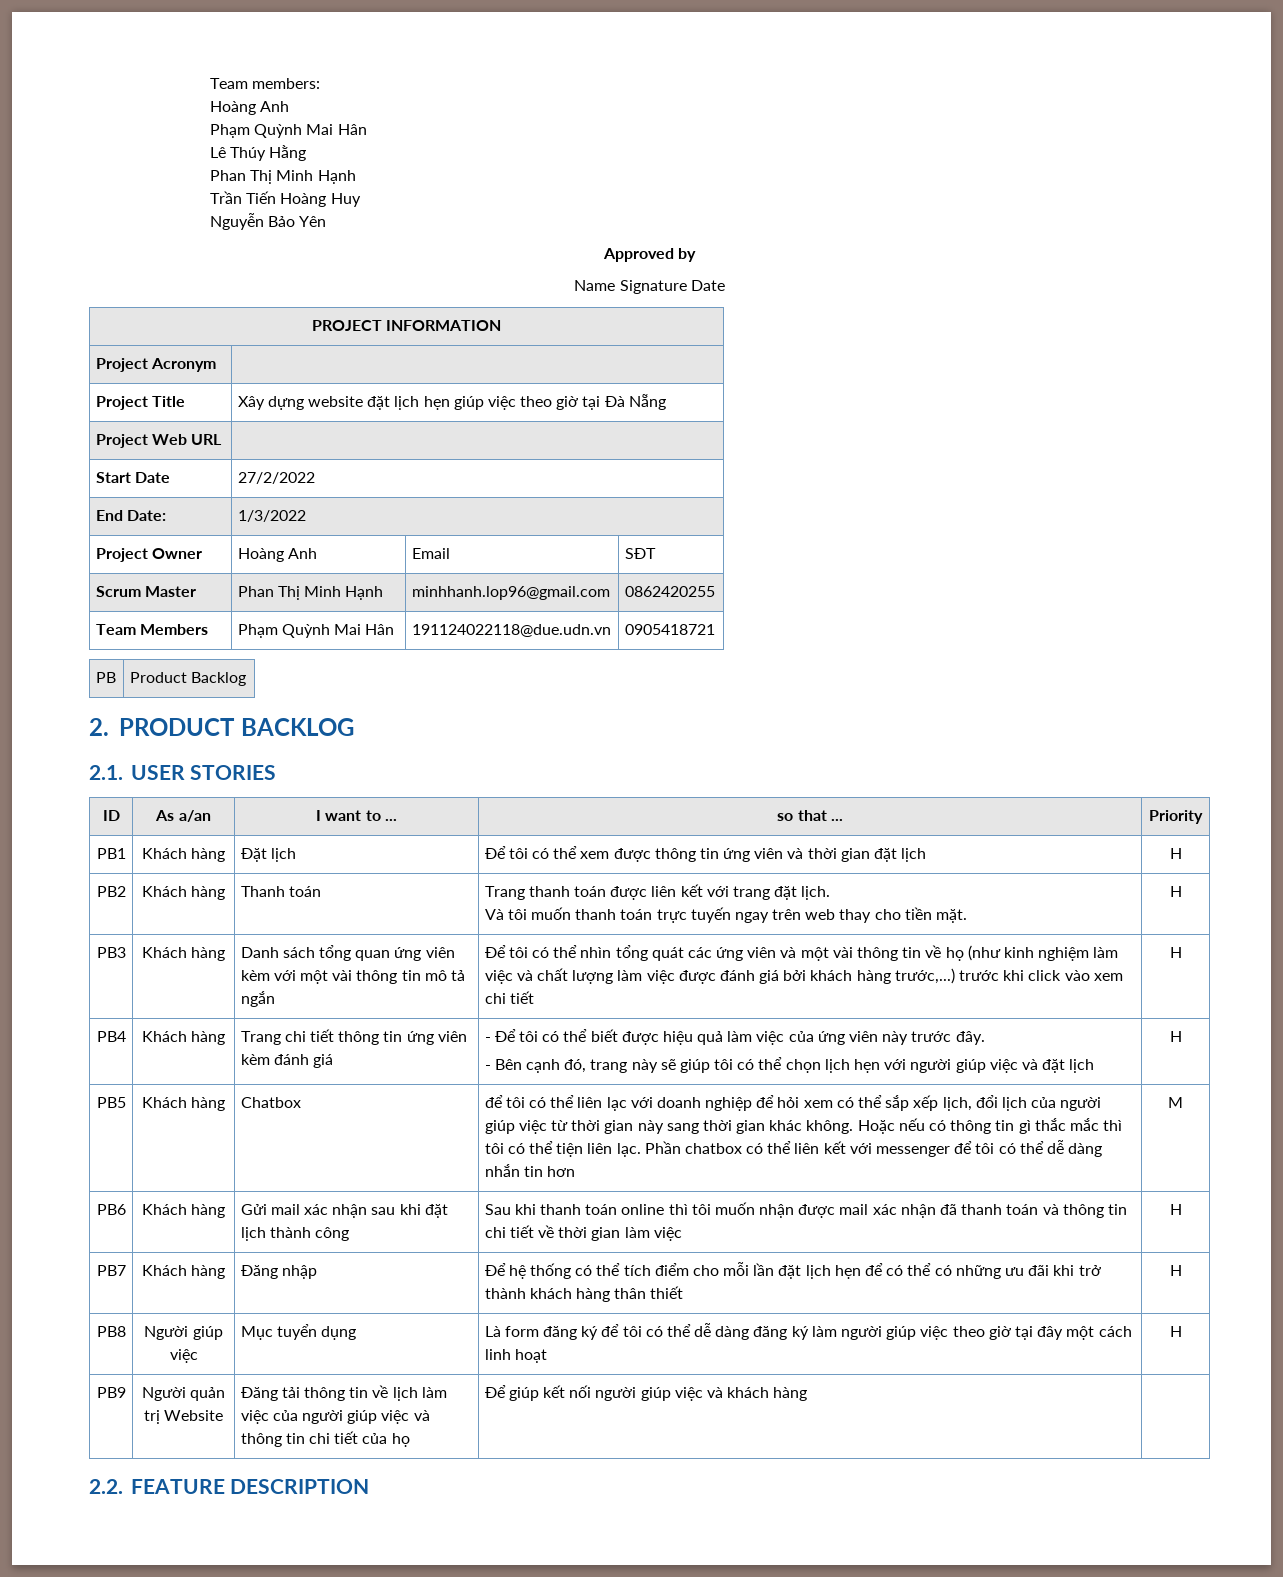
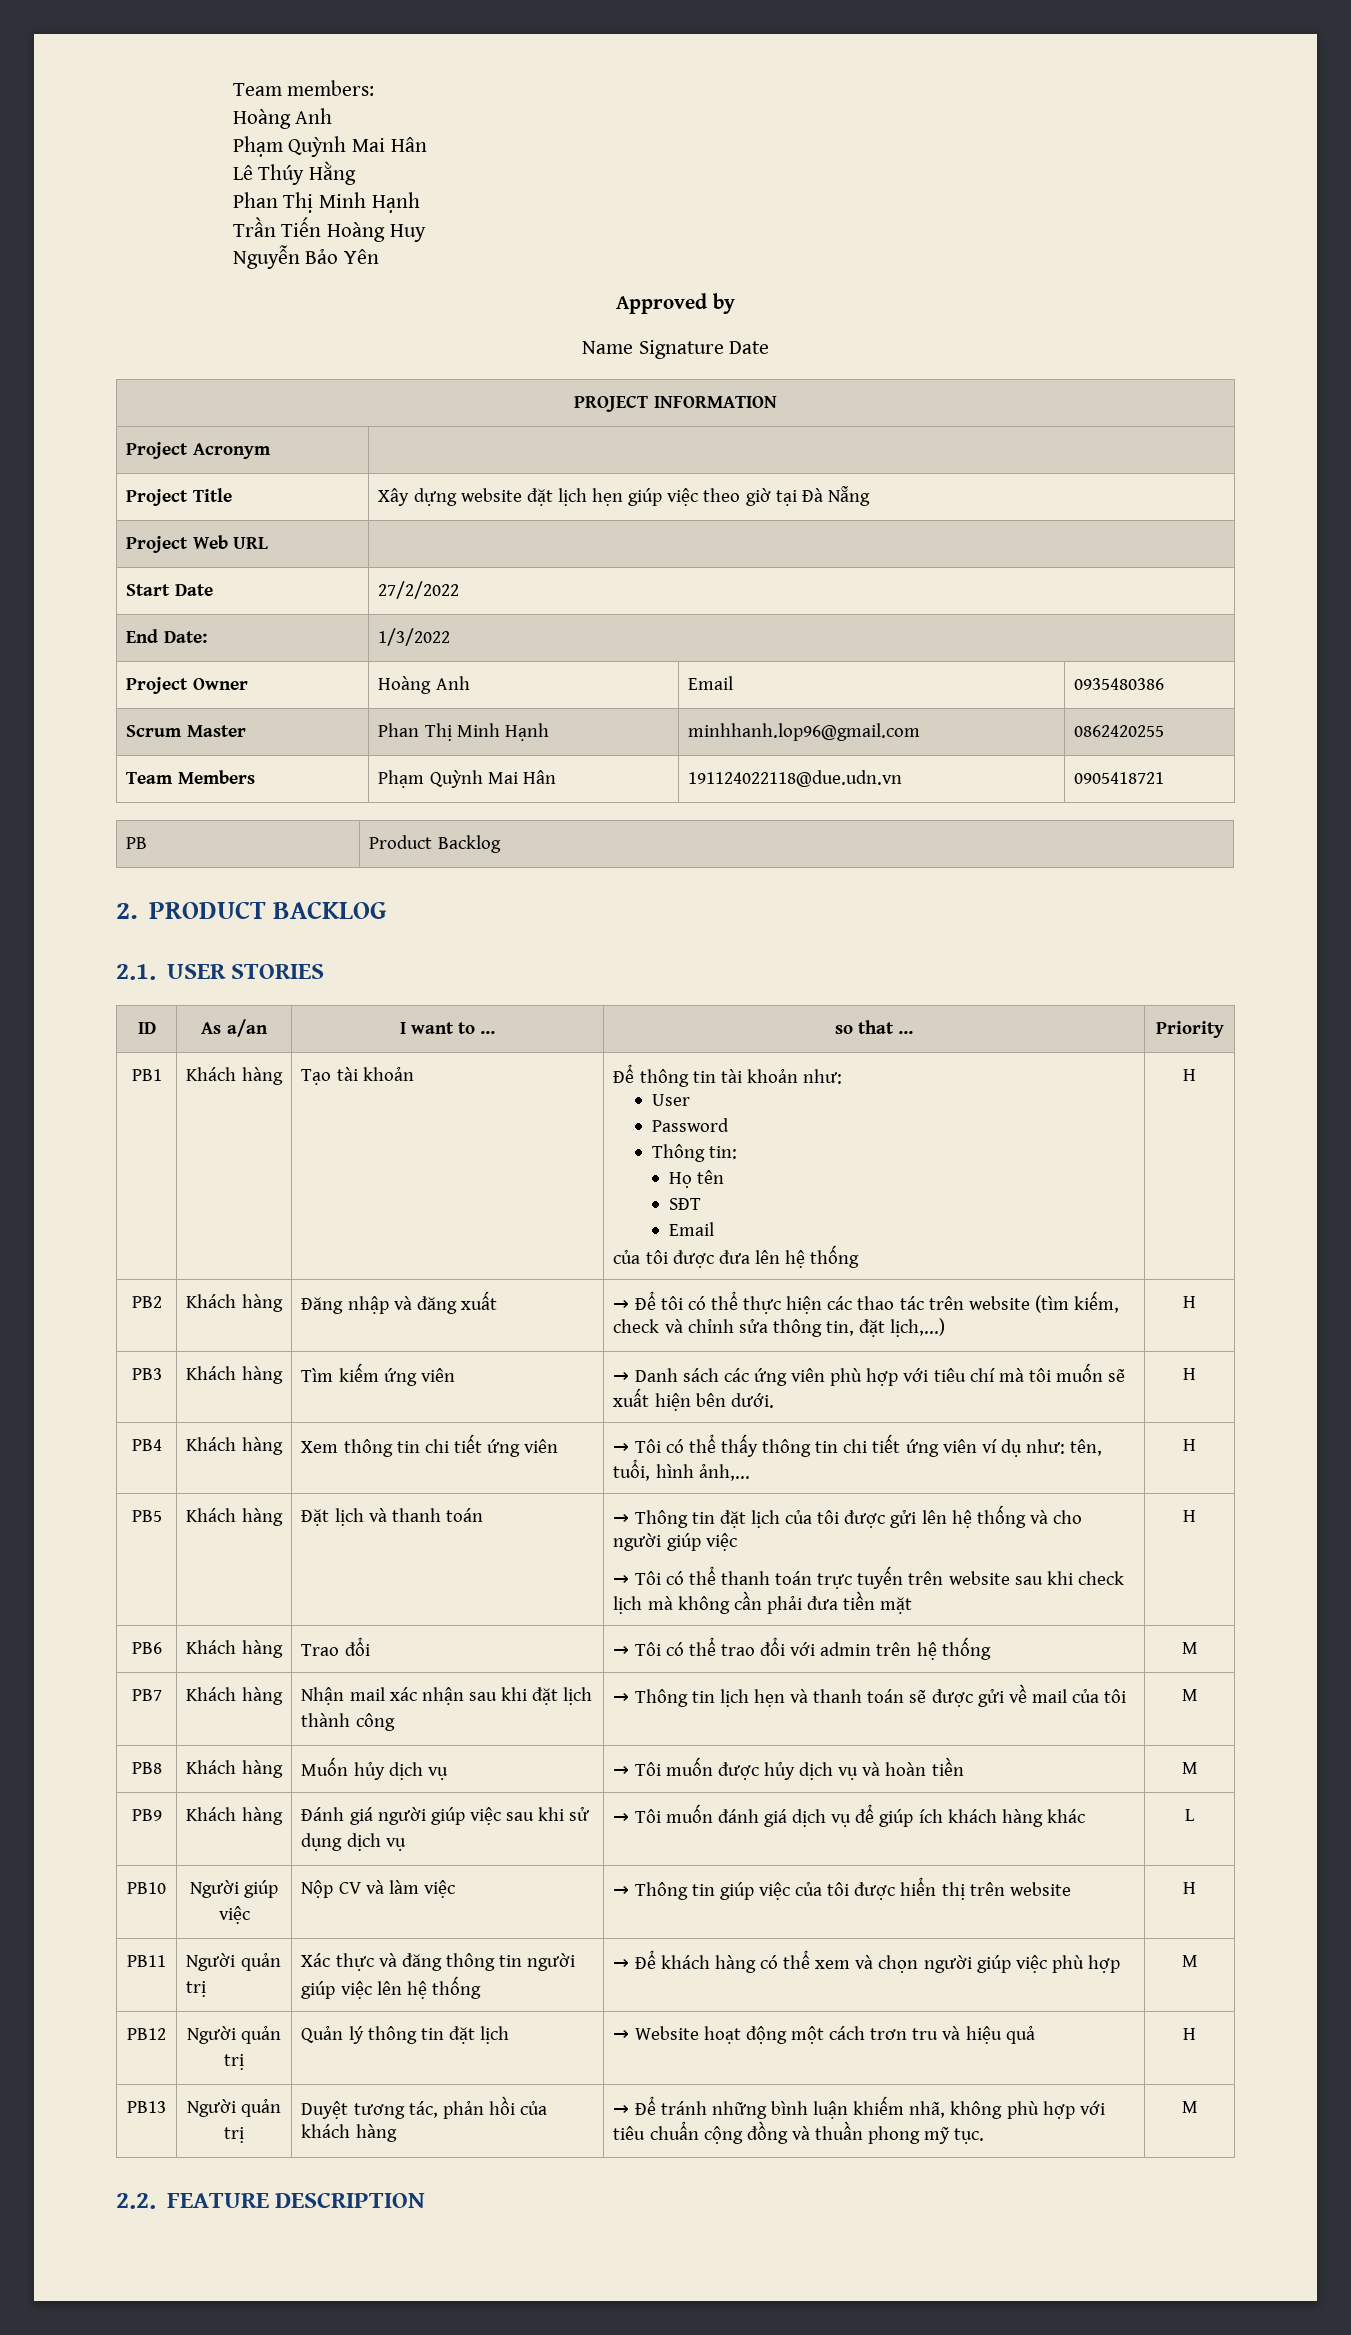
[624,548,656,559] SĐT -> [1074,678,1165,690] 0935480386
[240,848,296,862] [484,846,927,862] [1169,848,1182,859] [96,886,126,897] [141,886,226,900] [240,886,321,897] [484,884,831,900] [484,907,968,923] [1169,886,1182,897] [96,947,126,958] [141,947,226,961] [240,945,455,961] [240,970,465,984] [240,991,275,1007] [484,945,1119,961] [484,968,1123,984] [484,991,534,1004] [1169,947,1182,958] [96,1031,126,1042] [141,1031,226,1045] [240,1029,467,1045] [240,1054,333,1068] [484,1029,985,1045] [484,1057,1095,1073] [1169,1031,1182,1042] [96,1097,126,1108] [141,1097,226,1111] [240,1097,301,1108] [484,1095,1102,1111] [484,1118,1123,1134] [484,1140,1103,1157] [484,1164,575,1177] [1168,1097,1183,1108] [96,1204,126,1215] [141,1204,226,1218] [240,1204,267,1215] Đặt lịch | Để tôi có thể xem được thông tin ứng viên và thời gian đặt lịch | H // PB2 | Khách hàng | Thanh toán | Trang thanh toán được liên kết với trang đặt lịch. // Và tôi muốn thanh toán trực tuyến ngay trên web thay cho tiền mặt. | H // PB3 | Khách hàng | Danh sách tổng quan ứng viên kèm với một vài thông tin mô tả ngắn | Để tôi có thể nhìn tổng quát các ứng viên và một vài thông tin về họ (như kinh nghiệm làm việc và chất lượng làm việc được đánh giá bởi khách hàng trước,...) trước khi click vào xem chi tiết | H // PB4 | Khách hàng | Trang chi tiết thông tin ứng viên kèm đánh giá | - Để tôi có thể biết được hiệu quả làm việc của ứng viên này trước đây. // - Bên cạnh đó, trang này sẽ giúp tôi có thể chọn lịch hẹn với người giúp việc và đặt lịch | H // PB5 | Khách hàng | Chatbox | để tôi có thể liên lạc với doanh nghiệp để hỏi xem có thể sắp xếp lịch, đổi lịch của người giúp việc từ thời gian này sang thời gian khác không. Hoặc nếu có thông tin gì thắc mắc thì tôi có thể tiện liên lạc. Phần chatbox có thể liên kết với messenger để tôi có thể dễ dàng nhắn tin hơn | M // PB6 | Khách hàng | Gửi -> [301,1067,414,1085] [613,1064,843,1087] [651,1094,690,1106] [651,1118,729,1132] [651,1144,737,1162] [669,1170,725,1188] [669,1198,702,1210] [669,1222,715,1236] [613,1245,860,1268] [1183,1069,1196,1081] [131,1296,162,1308] [186,1294,283,1312] [301,1291,497,1314] [613,1291,1120,1314] [613,1318,946,1337] [1183,1296,1196,1308] [131,1368,162,1380] [186,1366,283,1384] [301,1363,455,1386] [613,1363,1126,1386] [613,1388,774,1411] [1183,1368,1196,1380] [131,1439,162,1451] [186,1437,283,1455] [301,1434,559,1457] [613,1434,1103,1457] [613,1459,750,1481] [1183,1439,1196,1451] [131,1510,162,1522] [186,1508,283,1526] [301,1508,483,1526] [613,1505,1083,1528] [613,1533,737,1551] [613,1566,1124,1589] [613,1591,913,1614] [1183,1510,1196,1522] [131,1642,162,1654] [186,1640,283,1658] [301,1637,370,1656] [613,1637,991,1660] [1181,1642,1198,1654] [131,1689,162,1701] [186,1687,283,1705] [301,1687,345,1705] Tạo tài khoản | Để thông tin tài khoản như: // User // Password // Thông tin: // Họ tên // SĐT // Email // của tôi được đưa lên hệ thống | H // PB2 | Khách hàng | Đăng nhập và đăng xuất | → Để tôi có thể thực hiện các thao tác trên website (tìm kiếm, check và chỉnh sửa thông tin, đặt lịch,...) | H // PB3 | Khách hàng | Tìm kiếm ứng viên | → Danh sách các ứng viên phù hợp với tiêu chí mà tôi muốn sẽ xuất hiện bên dưới. | H // PB4 | Khách hàng | Xem thông tin chi tiết ứng viên | → Tôi có thể thấy thông tin chi tiết ứng viên ví dụ như: tên, tuổi, hình ảnh,... | H // PB5 | Khách hàng | Đặt lịch và thanh toán | → Thông tin đặt lịch của tôi được gửi lên hệ thống và cho người giúp việc // → Tôi có thể thanh toán trực tuyến trên website sau khi check lịch mà không cần phải đưa tiền mặt | H // PB6 | Khách hàng | Trao đổi | → Tôi có thể trao đổi với admin trên hệ thống | M // PB7 | Khách hàng | Nhận
[484,1202,1127,1218] [484,1225,682,1241] [1169,1204,1182,1215] [96,1265,126,1276] [141,1265,226,1279] [240,1265,317,1279] [484,1262,1101,1279] [484,1286,684,1302] [1169,1265,1182,1276] [96,1326,126,1337] [144,1326,223,1340] [169,1349,198,1363] [240,1324,356,1340] [484,1323,1132,1340] [484,1349,547,1363] [1169,1326,1182,1337] [96,1387,126,1398] [141,1387,226,1401] [143,1410,224,1424] [240,1385,447,1401] [240,1410,430,1424] [240,1431,410,1447] [484,1385,808,1401] Sau khi thanh toán online thì tôi muốn nhận được mail xác nhận đã thanh toán và thông tin chi tiết về thời gian làm việc | H // PB7 | Khách hàng | Đăng nhập | Để hệ thống có thể tích điểm cho mỗi lần đặt lịch hẹn để có thể có những ưu đãi khi trở thành khách hàng thân thiết | H // PB8 | Người giúp việc | Mục tuyển dụng | Là form đăng ký để tôi có thể dễ dàng đăng ký làm người giúp việc theo giờ tại đây một cách linh hoạt | H // PB9 | Người quản trị Website | Đăng tải thông tin về lịch làm việc của người giúp việc và thông tin chi tiết của họ | Để giúp kết nối người giúp việc và khách hàng | -> [613,1684,1127,1707] [1181,1689,1198,1701] [131,1762,162,1774] [186,1760,283,1778] [301,1757,448,1780] [613,1757,964,1780] [1181,1762,1198,1774] [131,1809,162,1821] [186,1807,283,1825] [301,1807,591,1825] [301,1833,406,1851] [613,1804,1085,1827] [1185,1809,1194,1821] [127,1882,166,1894] [189,1880,279,1898] [218,1906,250,1924] [301,1880,455,1898] [613,1877,1071,1900] [1183,1882,1196,1894] [127,1955,166,1967] [186,1953,281,1971] [186,1981,207,1997] [301,1953,576,1971] [301,1976,481,1999] [613,1950,1121,1973] [1181,1955,1198,1967] [127,2028,166,2040] [186,2026,282,2044] [224,2054,244,2070] [301,2026,510,2044] [613,2026,1035,2044] [1183,2028,1196,2040] [127,2101,166,2113] [186,2099,282,2117] [224,2127,244,2143] [301,2096,548,2119] [301,2124,397,2142] [613,2096,1105,2119] [613,2121,985,2144] [1181,2101,1198,2113] → Thông tin lịch hẹn và thanh toán sẽ được gửi về mail của tôi | M // PB8 | Khách hàng | Muốn hủy dịch vụ | → Tôi muốn được hủy dịch vụ và hoàn tiền | M // PB9 | Khách hàng | Đánh giá người giúp việc sau khi sử dụng dịch vụ | → Tôi muốn đánh giá dịch vụ để giúp ích khách hàng khác | L // PB10 | Người giúp việc | Nộp CV và làm việc | → Thông tin giúp việc của tôi được hiển thị trên website | H // PB11 | Người quản trị | Xác thực và đăng thông tin người giúp việc lên hệ thống | → Để khách hàng có thể xem và chọn người giúp việc phù hợp | M // PB12 | Người quản trị | Quản lý thông tin đặt lịch | → Website hoạt động một cách trơn tru và hiệu quả | H // PB13 | Người quản trị | Duyệt tương tác, phản hồi của khách hàng | → Để tránh những bình luận khiếm nhã, không phù hợp với tiêu chuẩn cộng đồng và thuần phong mỹ tục. | M

